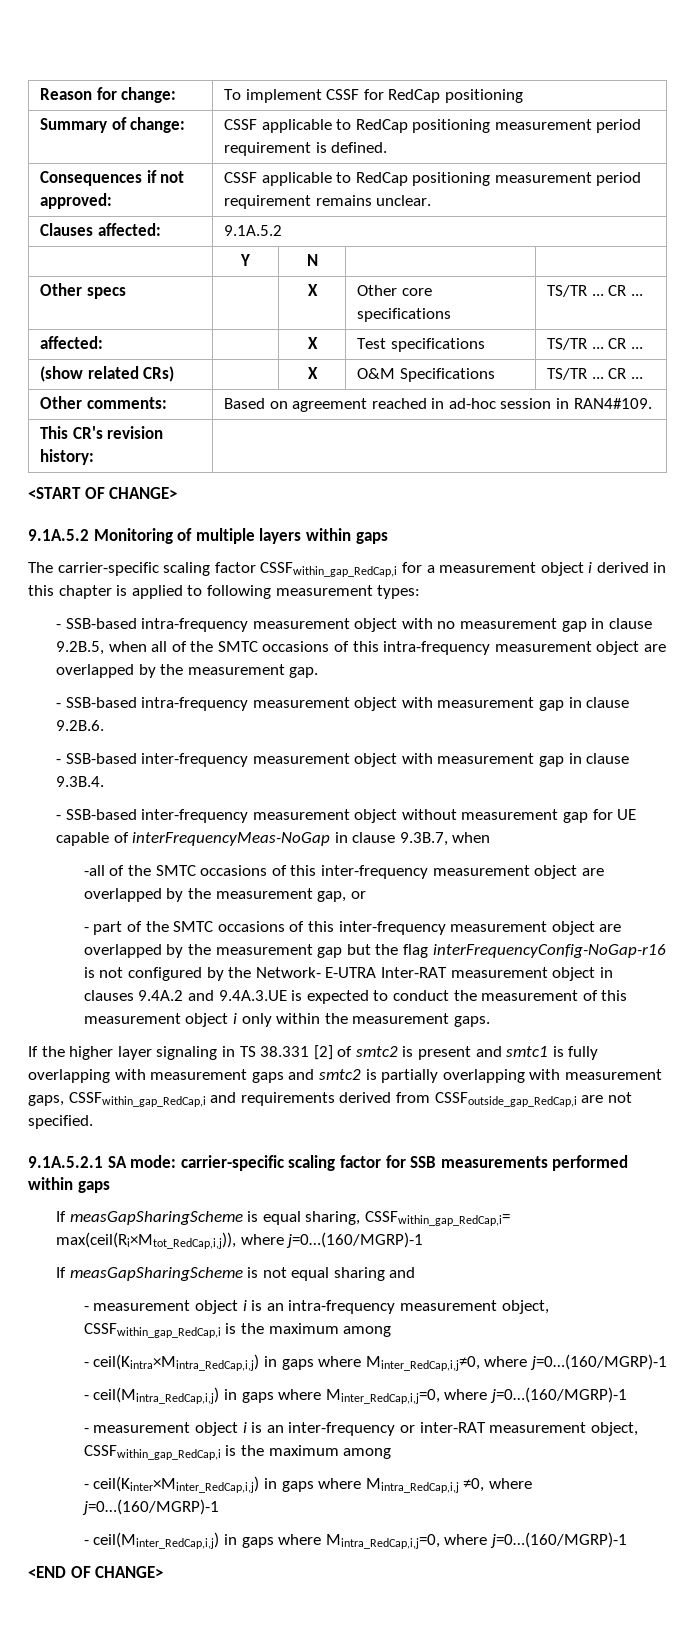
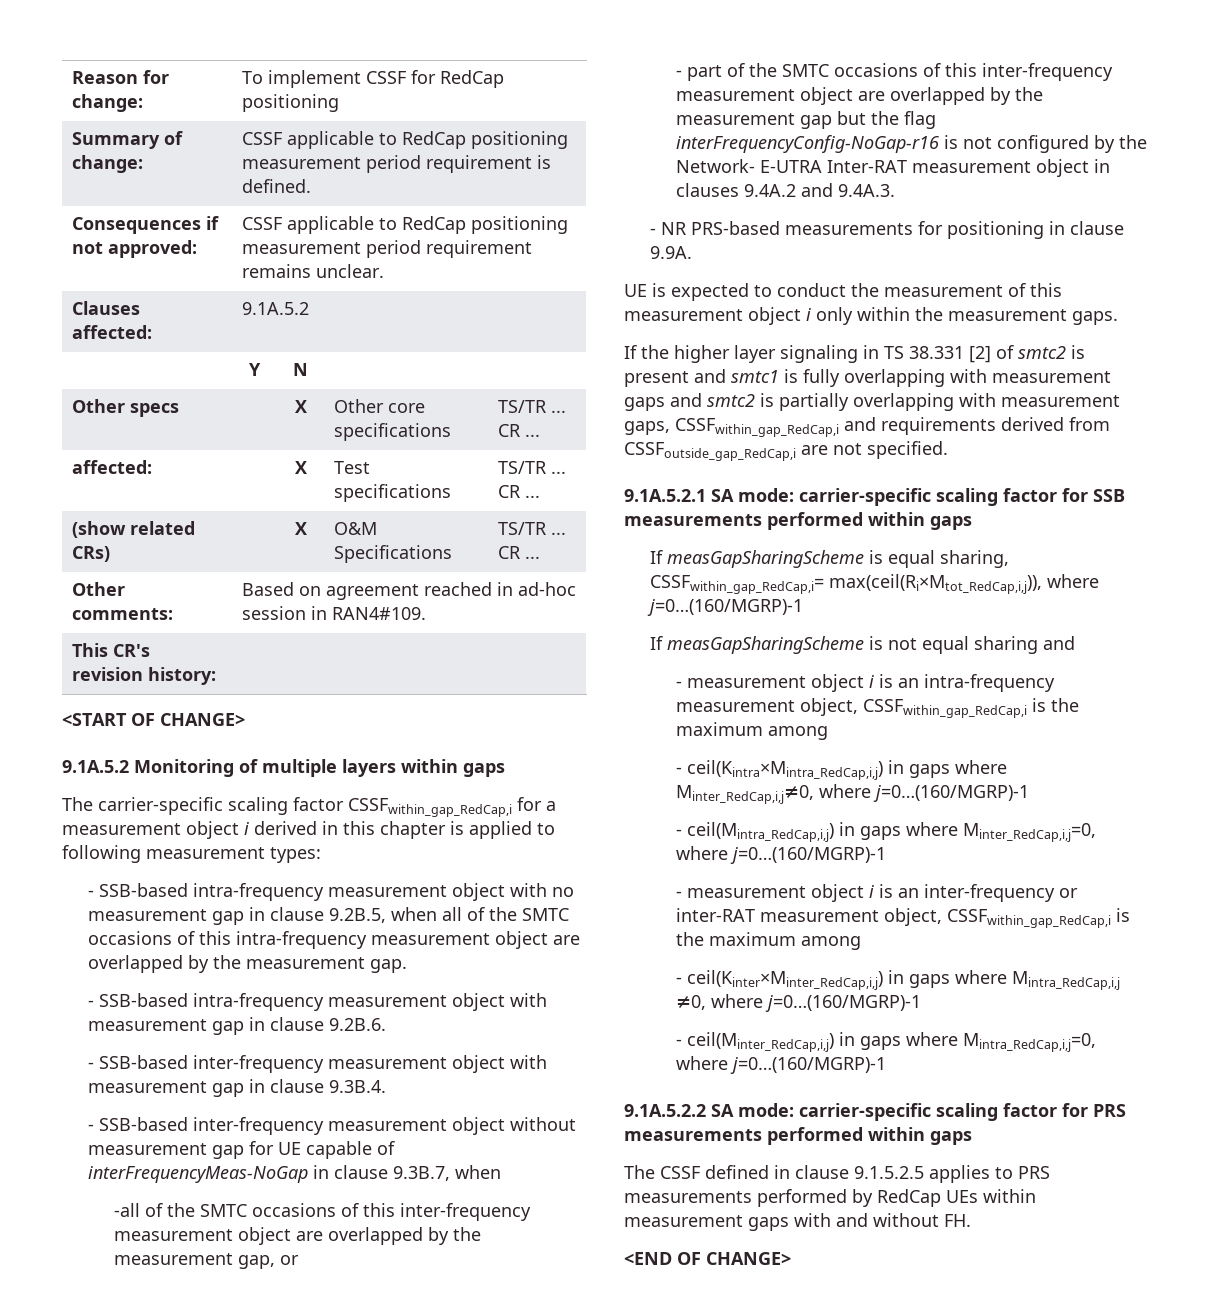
[218,990,287,1001] 9.4A.3.UE -> [837,184,895,197] [649,221,1124,239] [649,246,692,259] [624,284,647,297] 9.4A.3. // - NR PRS-based measurements for positioning in clause 9.9A. // UE
(627, 1540) none -> [624,1103,1126,1121] [624,1127,972,1145] [624,1165,1050,1183] [624,1189,1036,1207] [624,1213,971,1231] // 9.1A.5.2.2 SA mode: carrier-specific scaling factor for PRS measurements performed within gaps // The CSSF defined in clause 9.1.5.2.5 applies to PRS measurements performed by RedCap UEs within measurement gaps with and without FH.

